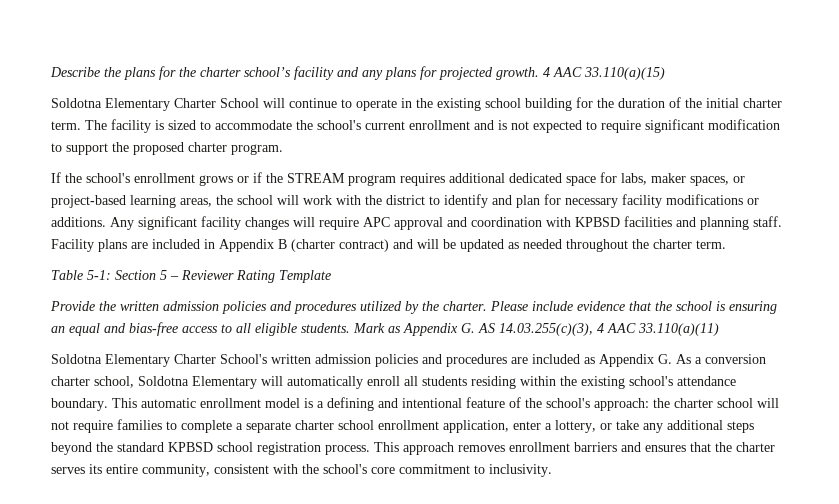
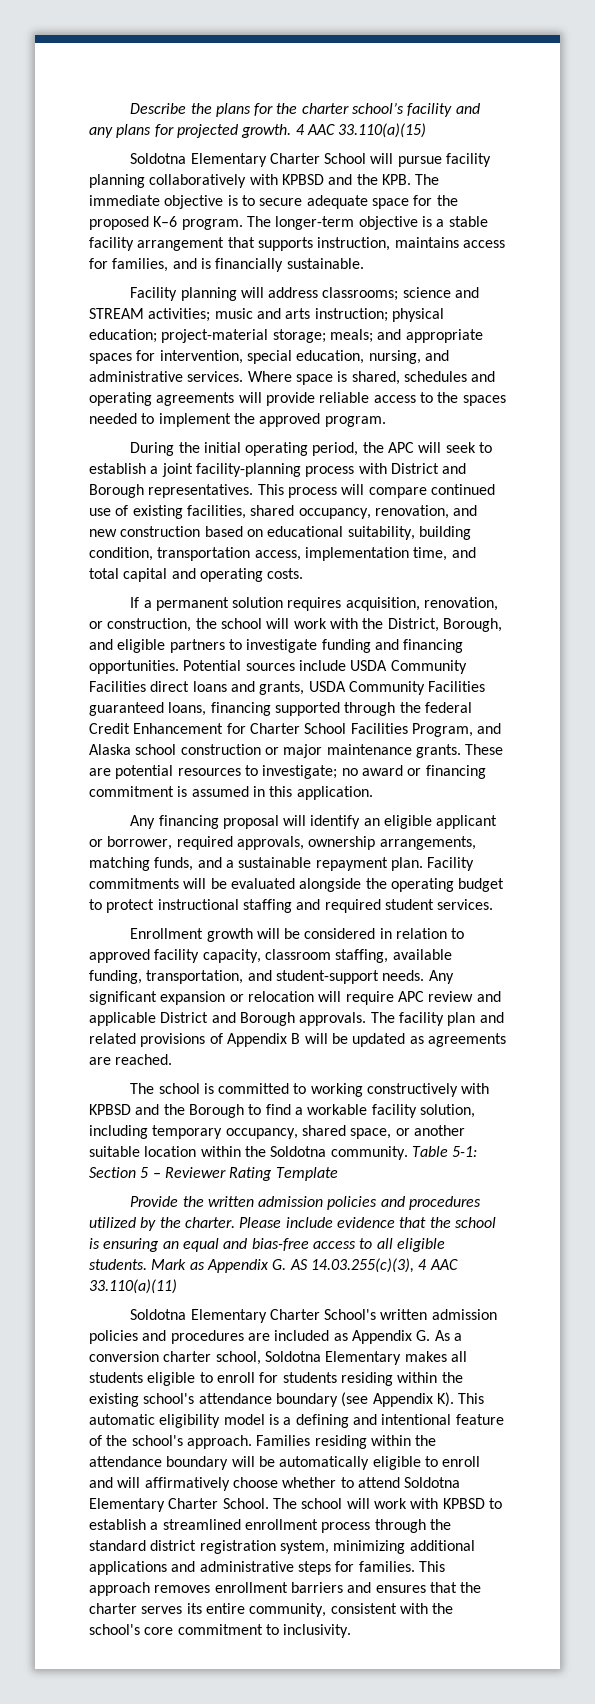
[289,97,782,111] [51,119,780,133] [51,142,283,155] [51,172,745,186] [51,195,212,208] continue to operate in the existing school building for the duration of the initial charter term. The facility is sized to accommodate the school's current enrollment and is not expected to require significant modification to support the proposed charter program. // If the school's enrollment grows or if the STREAM program requires additional dedicated space for labs, maker spaces, or project-based learning areas, -> [397,153,492,167] [89,174,440,188] [89,195,458,209] [89,216,488,230] [89,237,505,251] [89,258,364,272] [130,287,480,301] [89,308,444,322] [89,329,483,343] [89,350,449,364] [89,371,496,385] [89,392,506,406] [89,413,386,427] [130,442,493,456] [89,463,467,477] [89,484,495,498] [89,505,478,519] [89,526,471,540] [89,547,476,561] [89,568,304,582] [130,597,499,611] [89,618,192,632] pursue facility planning collaboratively with KPBSD and the KPB. The immediate objective is to secure adequate space for the proposed K–6 program. The longer-term objective is a stable facility arrangement that supports instruction, maintains access for families, and is financially sustainable. // Facility planning will address classrooms; science and STREAM activities; music and arts instruction; physical education; project-material storage; meals; and appropriate spaces for intervention, special education, nursing, and administrative services. Where space is shared, schedules and operating agreements will provide reliable access to the spaces needed to implement the approved program. // During the initial operating period, the APC will seek to establish a joint facility-planning process with District and Borough representatives. This process will compare continued use of existing facilities, shared occupancy, renovation, and new construction based on educational suitability, building condition, transportation access, implementation time, and total capital and operating costs. // If a permanent solution requires acquisition, renovation, or construction,
[386,194,759,208] [51,216,782,230] [51,239,726,252] district to identify and plan for necessary facility modifications or additions. Any significant facility changes will require APC approval and coordination with KPBSD facilities and planning staff. Facility plans are included in Appendix B (charter contract) and will be updated as needed throughout the charter term. // -> [387,618,502,632] [89,639,464,653] [89,660,467,674] [89,681,486,695] [89,702,472,716] [89,723,502,737] [89,744,504,758] [89,765,486,779] [89,786,373,800] [130,815,498,829] [89,836,476,850] [89,857,475,871] [89,878,505,892] [89,899,494,913] [130,928,465,942] [89,949,452,963] [89,970,454,984] [89,991,501,1005] [89,1012,504,1026] [89,1033,506,1047] [89,1054,173,1065] [130,1083,490,1097] [89,1104,475,1118] [89,1125,465,1139] [89,1146,408,1160] District, Borough, and eligible partners to investigate funding and financing opportunities. Potential sources include USDA Community Facilities direct loans and grants, USDA Community Facilities guaranteed loans, financing supported through the federal Credit Enhancement for Charter School Facilities Program, and Alaska school construction or major maintenance grants. These are potential resources to investigate; no award or financing commitment is assumed in this application. // Any financing proposal will identify an eligible applicant or borrower, required approvals, ownership arrangements, matching funds, and a sustainable repayment plan. Facility commitments will be evaluated alongside the operating budget to protect instructional staffing and required student services. // Enrollment growth will be considered in relation to approved facility capacity, classroom staffing, available funding, transportation, and student-support needs. Any significant expansion or relocation will require APC review and applicable District and Borough approvals. The facility plan and related provisions of Appendix B will be updated as agreements are reached. // The school is committed to working constructively with KPBSD and the Borough to find a workable facility solution, including temporary occupancy, shared space, or another suitable location within the Soldotna community.
[261,376,418,389] will automatically enroll all -> [404,1351,467,1362] [89,1372,279,1386] makes all students eligible to enroll for
[51,398,108,411] boundary. -> [275,1392,454,1407] boundary (see Appendix K).
[200,398,261,408] enrollment -> [159,1414,221,1428] eligibility
[594,398,779,411] [51,419,754,433] [51,442,370,455] approach: the charter school will not require families to complete a separate charter school enrollment application, enter a lottery, or take any additional steps beyond the standard KPBSD school registration process. -> [186,1435,437,1449] [89,1456,481,1470] [89,1477,461,1491] [89,1498,502,1512] [89,1519,451,1533] [89,1540,475,1554] [89,1561,415,1575] approach. Families residing within the attendance boundary will be automatically eligible to enroll and will affirmatively choose whether to attend Soldotna Elementary Charter School. The school will work with KPBSD to establish a streamlined enrollment process through the standard district registration system, minimizing additional applications and administrative steps for families.

